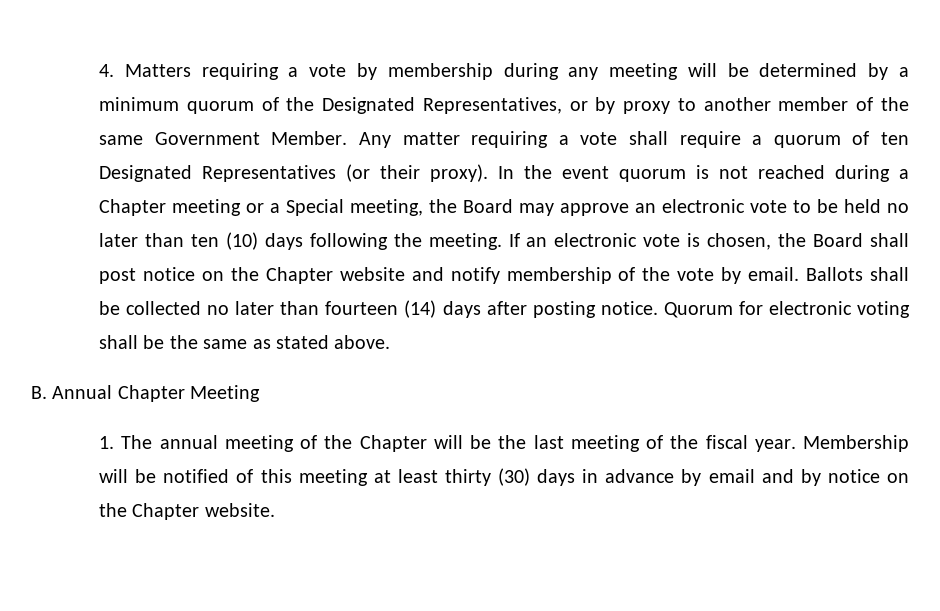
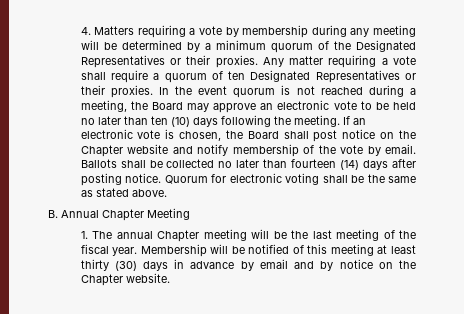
[422,97,909,114] [99,131,348,145] Representatives, or by proxy to another member of the same Government Member. -> [80,55,258,68] Representatives or their proxies.
[346,164,489,182] (or their proxy). -> [405,73,416,80] [80,85,153,98] or their proxies.
[99,199,345,216] Chapter meeting or a Special -> (416, 91) none
[224,435,427,452] meeting of the Chapter -> [157,229,247,242] Chapter meeting

